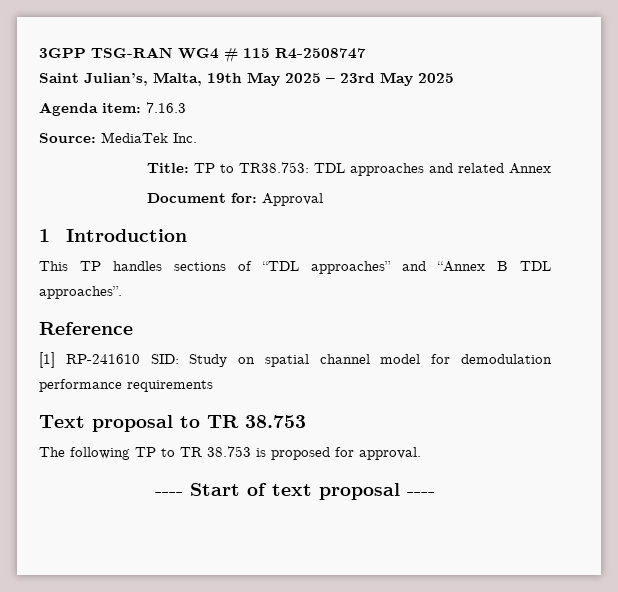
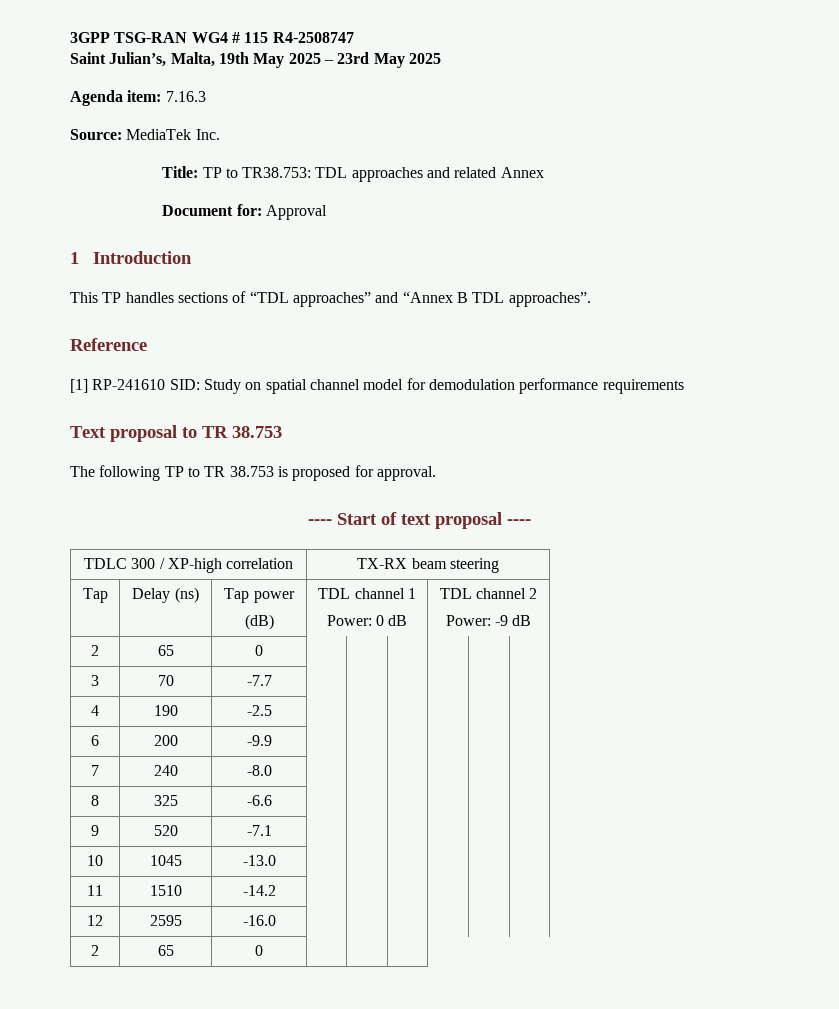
(435, 494) none -> [83,558,294,573] [357,558,499,573] [82,588,108,603] [132,587,199,603] [224,588,295,603] [244,614,274,630] [318,588,416,599] [326,615,408,626] [439,588,538,599] [445,615,532,626] [91,645,99,656] [157,645,174,656] [255,645,263,656] [91,675,99,686] [157,675,174,686] [246,675,272,686] [91,705,99,716] [153,705,178,716] [246,705,272,716] [91,735,99,746] [153,735,178,746] [246,735,272,746] [91,765,99,776] [153,765,178,776] [246,765,272,776] [91,795,99,806] [153,795,178,806] [246,795,272,806] [91,825,99,836] [153,825,178,836] [246,825,272,836] [87,855,103,866] [149,855,182,866] [242,855,276,866] [87,885,103,896] [149,885,182,896] [242,885,276,896] [87,915,103,926] [149,915,182,926] [242,915,276,926] [91,945,99,956] [157,945,174,956] [255,945,263,956] // TDLC 300 / XP-high correlation | TX-RX beam steering // Tap | Delay (ns) | Tap power // (dB) | TDL channel 1 // Power: 0 dB | TDL channel 2 // Power: -9 dB // 2 | 65 | 0 | | | | | | // 3 | 70 | -7.7 | | | | | | // 4 | 190 | -2.5 | | | | | | // 6 | 200 | -9.9 | | | | | | // 7 | 240 | -8.0 | | | | | | // 8 | 325 | -6.6 | | | | | | // 9 | 520 | -7.1 | | | | | | // 10 | 1045 | -13.0 | | | | | | // 11 | 1510 | -14.2 | | | | | | // 12 | 2595 | -16.0 | | | | | | // 2 | 65 | 0 | | |

